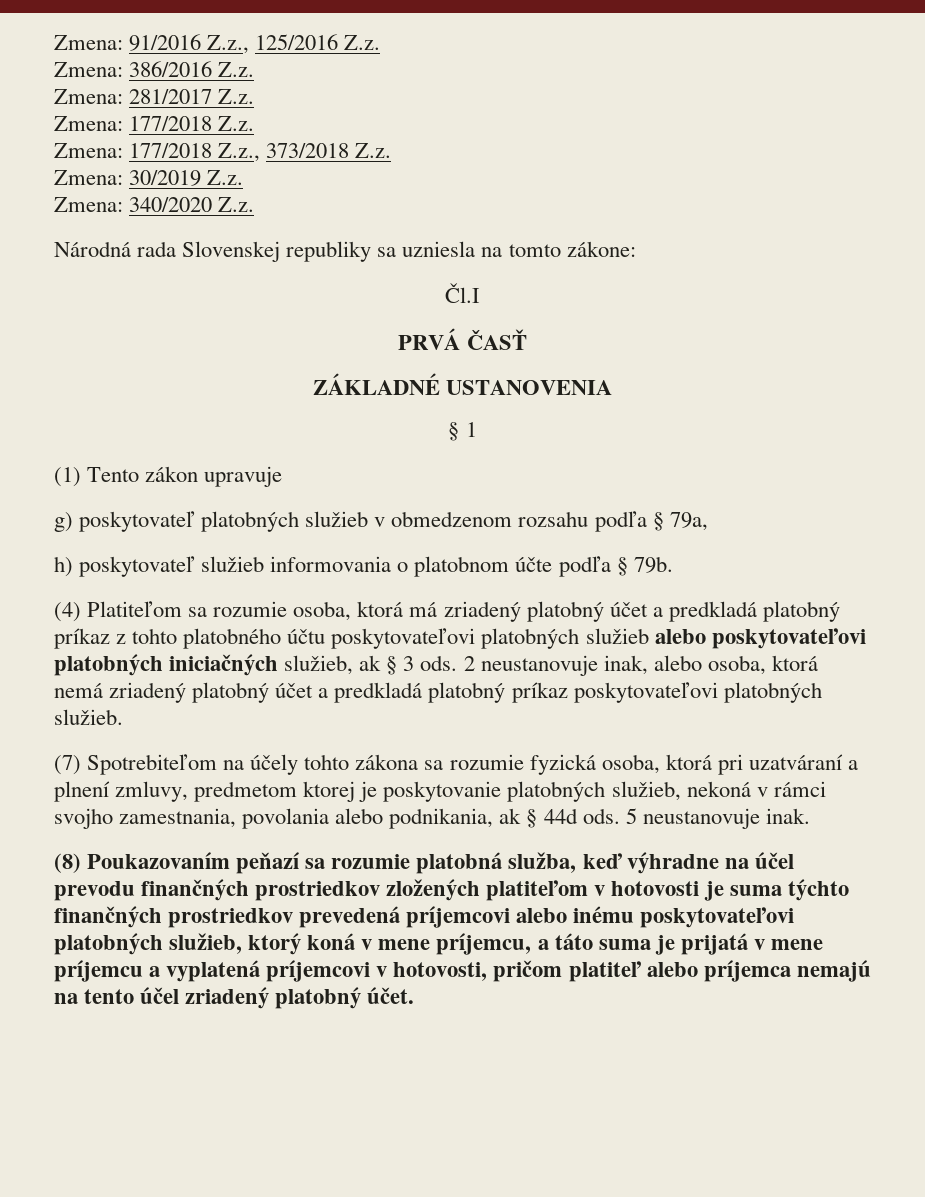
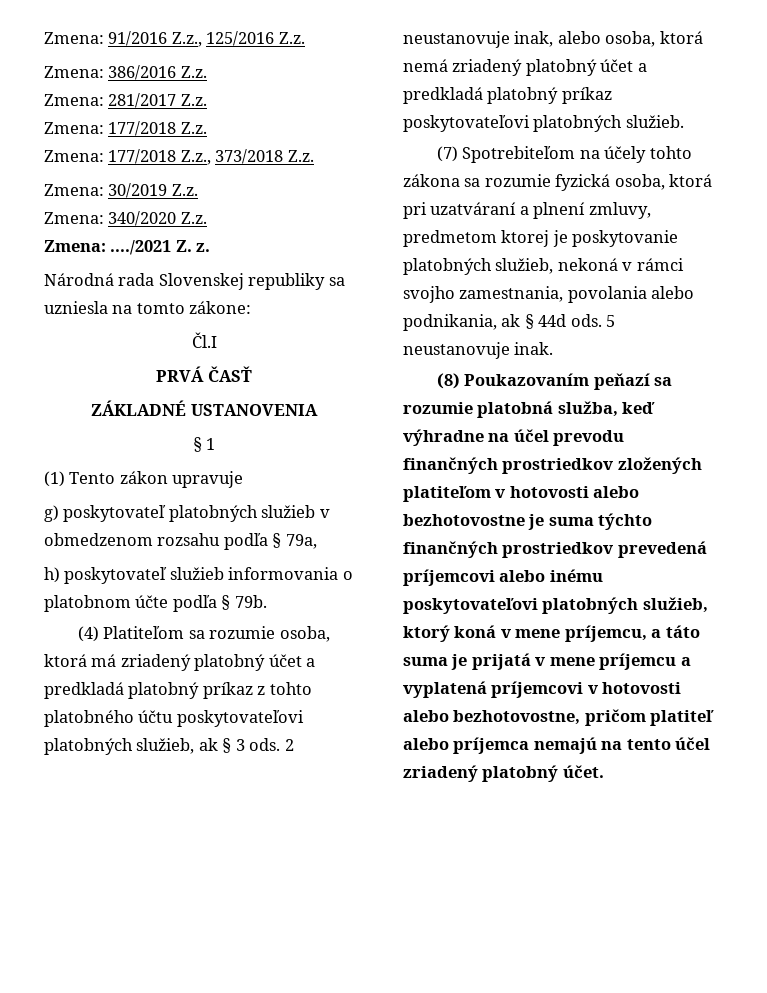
(255, 204) none -> [44,240,211,255] // Zmena: ..../2021 Z. z.
[585,628,866,649] [54,654,279,676] služieb alebo poskytovateľovi platobných iniciačných -> (133, 746) none
(700, 888) none -> [593,486,640,498] [403,514,525,526] alebo bezhotovostne
[393,962,488,981] hotovosti, -> [602,682,682,694] [403,710,581,725] hotovosti alebo bezhotovostne,

